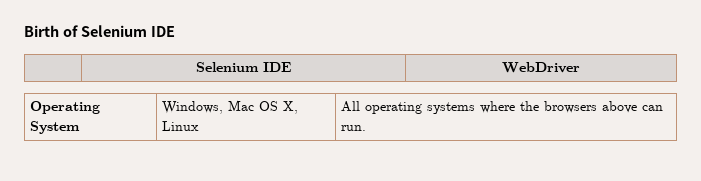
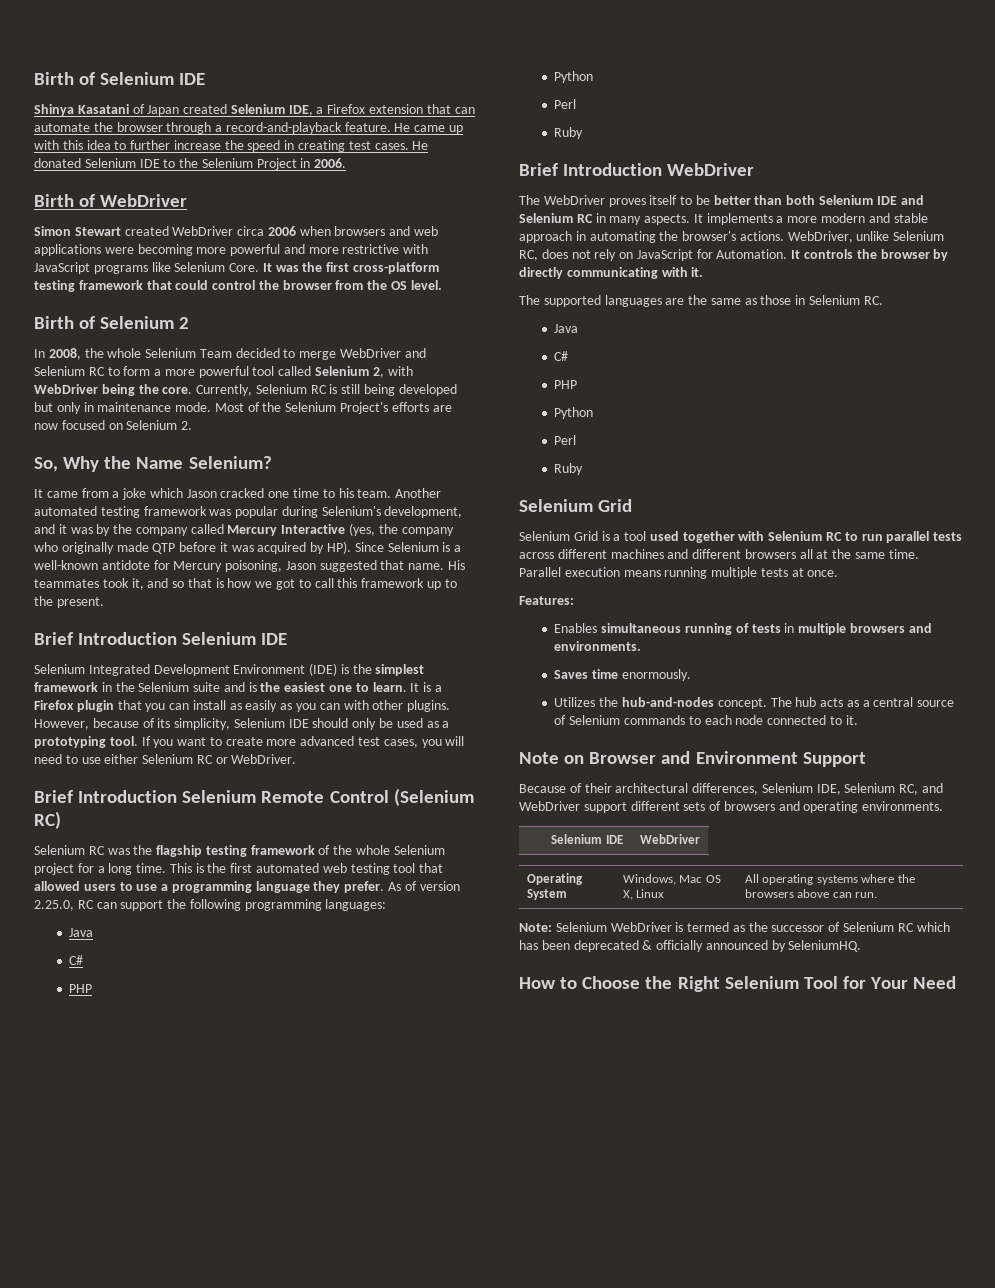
(175, 31) none -> [34,104,475,116] [34,122,464,134] [34,140,429,152] [34,158,347,170] [34,194,188,207] [34,226,439,236] [34,244,429,256] [34,262,440,274] [34,280,442,292] [34,316,190,329] [34,348,426,360] [34,366,413,378] [34,384,457,396] [34,402,452,414] [34,420,193,430] [34,456,272,472] [34,488,442,500] [34,506,463,518] [34,523,454,536] [34,541,462,554] [34,560,466,572] [34,578,457,590] [34,596,104,608] [34,632,288,645] [34,663,425,676] [34,682,442,692] [34,700,451,712] [34,718,450,730] [34,736,465,748] [34,754,297,764] [34,788,474,806] [34,811,61,829] [34,845,445,857] [34,863,444,875] [34,881,460,893] [34,899,387,911] [69,928,94,937] [69,955,84,965] [69,984,93,993] [554,71,594,83] [554,99,577,109] [554,127,584,139] [519,163,755,176] [519,195,924,207] [519,213,928,225] [519,231,945,243] [519,249,949,261] [519,267,704,279] [519,295,883,307] [554,324,579,333] [554,351,569,361] [554,380,578,389] [554,407,594,419] [554,435,577,445] [554,463,584,475] [519,499,633,512] [519,531,963,543] [519,549,919,559] [519,567,839,579] [519,596,574,605] [554,623,932,635] [554,641,642,651] [554,669,691,681] [554,697,955,709] [554,715,858,725] [519,751,866,767] [519,783,944,795] [519,801,944,813] // Shinya Kasatani of Japan created Selenium IDE, a Firefox extension that can automate the browser through a record-and-playback feature. He came up with this idea to further increase the speed in creating test cases. He donated Selenium IDE to the Selenium Project in 2006. // Birth of WebDriver // Simon Stewart created WebDriver circa 2006 when browsers and web applications were becoming more powerful and more restrictive with JavaScript programs like Selenium Core. It was the first cross-platform testing framework that could control the browser from the OS level. // Birth of Selenium 2 // In 2008, the whole Selenium Team decided to merge WebDriver and Selenium RC to form a more powerful tool called Selenium 2, with WebDriver being the core. Currently, Selenium RC is still being developed but only in maintenance mode. Most of the Selenium Project's efforts are now focused on Selenium 2. // So, Why the Name Selenium? // It came from a joke which Jason cracked one time to his team. Another automated testing framework was popular during Selenium's development, and it was by the company called Mercury Interactive (yes, the company who originally made QTP before it was acquired by HP). Since Selenium is a well-known antidote for Mercury poisoning, Jason suggested that name. His teammates took it, and so that is how we got to call this framework up to the present. // Brief Introduction Selenium IDE // Selenium Integrated Development Environment (IDE) is the simplest framework in the Selenium suite and is the easiest one to learn. It is a Firefox plugin that you can install as easily as you can with other plugins. However, because of its simplicity, Selenium IDE should only be used as a prototyping tool. If you want to create more advanced test cases, you will need to use either Selenium RC or WebDriver. // Brief Introduction Selenium Remote Control (Selenium RC) // Selenium RC was the flagship testing framework of the whole Selenium project for a long time. This is the first automated web testing tool that allowed users to use a programming language they prefer. As of version 2.25.0, RC can support the following programming languages: // Java // C# // PHP // Python // Perl // Ruby // Brief Introduction WebDriver // The WebDriver proves itself to be better than both Selenium IDE and Selenium RC in many aspects. It implements a more modern and stable approach in automating the browser's actions. WebDriver, unlike Selenium RC, does not rely on JavaScript for Automation. It controls the browser by directly communicating with it. // The supported languages are the same as those in Selenium RC. // Java // C# // PHP // Python // Perl // Ruby // Selenium Grid // Selenium Grid is a tool used together with Selenium RC to run parallel tests across different machines and different browsers all at the same time. Parallel execution means running multiple tests at once. // Features: // Enables simultaneous running of tests in multiple browsers and environments. // Saves time enormously. // Utilizes the hub-and-nodes concept. The hub acts as a central source of Selenium commands to each node connected to it. // Note on Browser and Environment Support // Because of their architectural differences, Selenium IDE, Selenium RC, and WebDriver support different sets of browsers and operating environments.
(367, 128) none -> [519,922,950,932] [519,940,862,952] [519,976,957,992] // Note: Selenium WebDriver is termed as the successor of Selenium RC which has been deprecated & officially announced by SeleniumHQ. // How to Choose the Right Selenium Tool for Your Need

